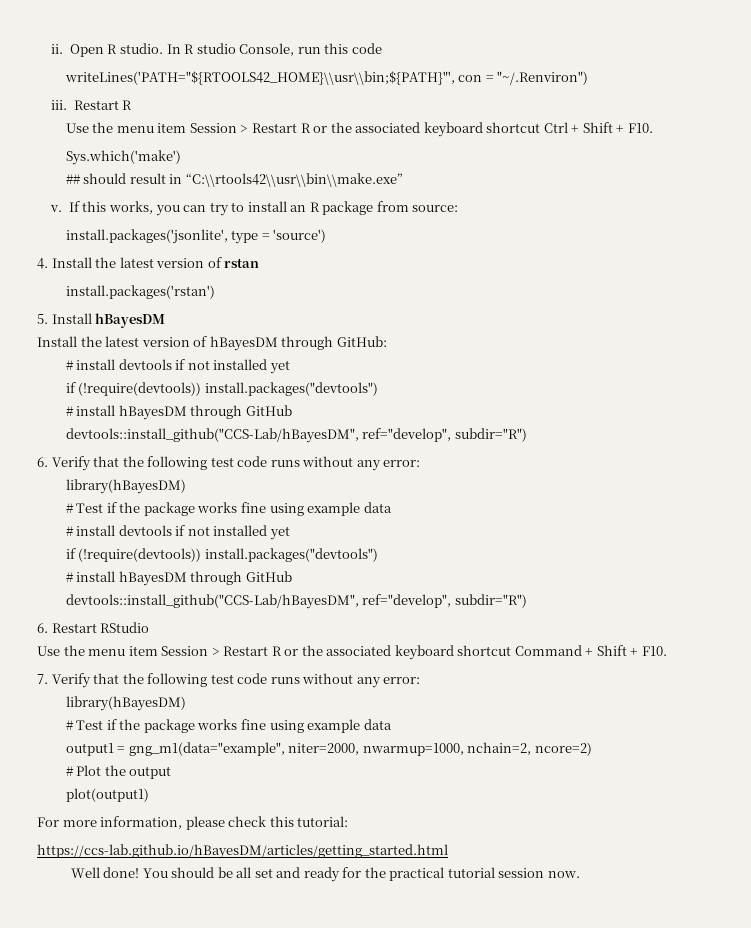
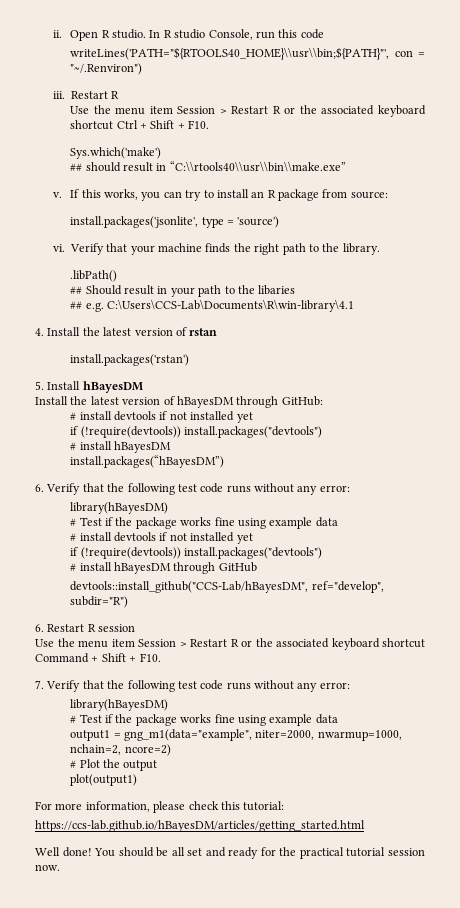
[64,71,455,85] writeLines('PATH="${RTOOLS42_HOME}\\usr\\bin;${PATH}"', -> [70,47,390,60] writeLines('PATH="${RTOOLS40_HOME}\\usr\\bin;${PATH}"',
[185,173,403,187] “C:\\rtools42\\usr\\bin\\make.exe” -> [169,161,346,172] “C:\\rtools40\\usr\\bin\\make.exe”
(327, 236) none -> [52,243,380,255] [70,270,118,282] [70,285,296,297] [70,299,355,312] // vi. Verify that your machine finds the right path to the library. // .libPath() // ## Should result in your path to the libaries // ## e.g. C:\Users\CCS-Lab\Documents\R\win-library\4.1
[190,405,292,419] [65,428,527,443] through GitHub // devtools::install_github("CCS-Lab/hBayesDM", ref="develop", subdir="R") -> [70,455,225,468] // install.packages(“hBayesDM”)
[100,622,150,633] RStudio -> [87,624,136,632] R session

